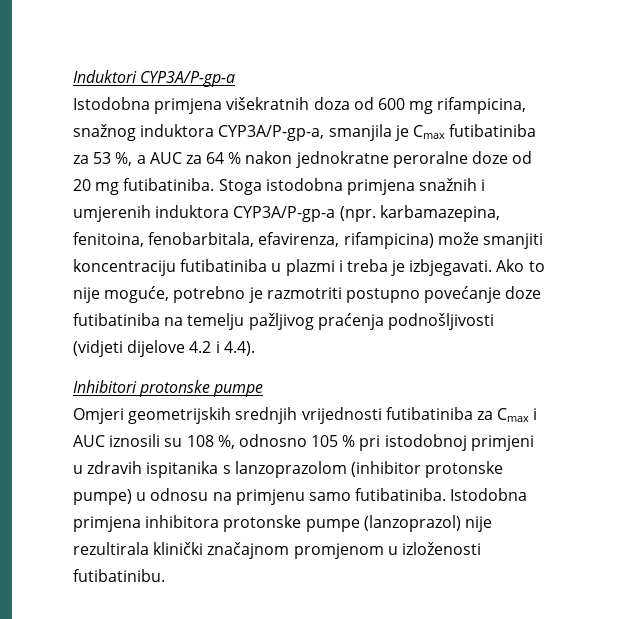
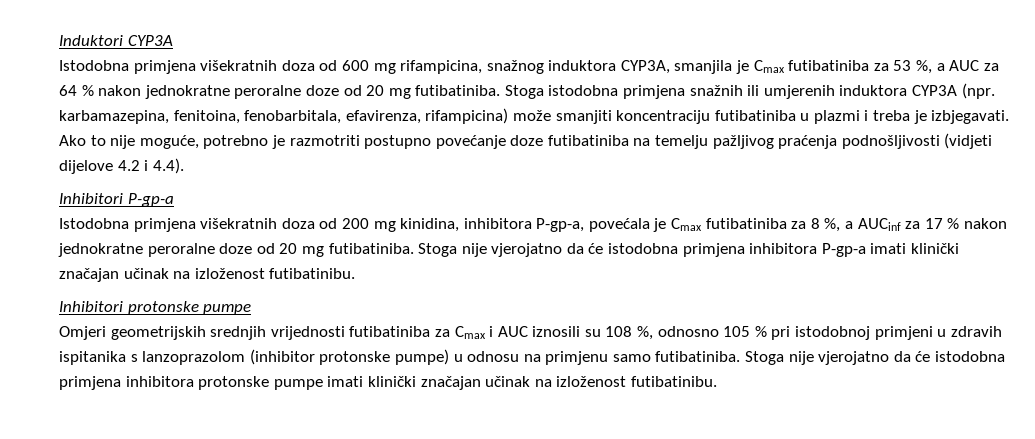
[140,71,236,87] CYP3A/P-gp-a -> [127,35,173,46] CYP3A
[218,125,325,141] CYP3A/P-gp-a, -> [620,60,670,74] CYP3A,
[481,179,486,191] i -> [747,85,760,96] ili
[233,206,336,222] CYP3A/P-gp-a -> [912,85,958,96] CYP3A
(255, 348) none -> [59,193,174,207] [59,218,1007,232] [58,243,960,257] [59,268,356,282] // Inhibitori P-gp-a // Istodobna primjena višekratnih doza od 200 mg kinidina, inhibitora P-gp-a, povećala je Cmax futibatiniba za 8 %, a AUCinf za 17 % nakon jednokratne peroralne doze od 20 mg futibatiniba. Stoga nije vjerojatno da će istodobna primjena inhibitora P-gp-a imati klinički značajan učinak na izloženost futibatinibu.
[450,488,528,501] [73,515,492,532] [73,542,481,559] Istodobna primjena inhibitora protonske pumpe (lanzoprazol) nije rezultirala klinički značajnom promjenom u izloženosti -> [745,351,1006,365] [59,376,627,390] Stoga nije vjerojatno da će istodobna primjena inhibitora protonske pumpe imati klinički značajan učinak na izloženost

